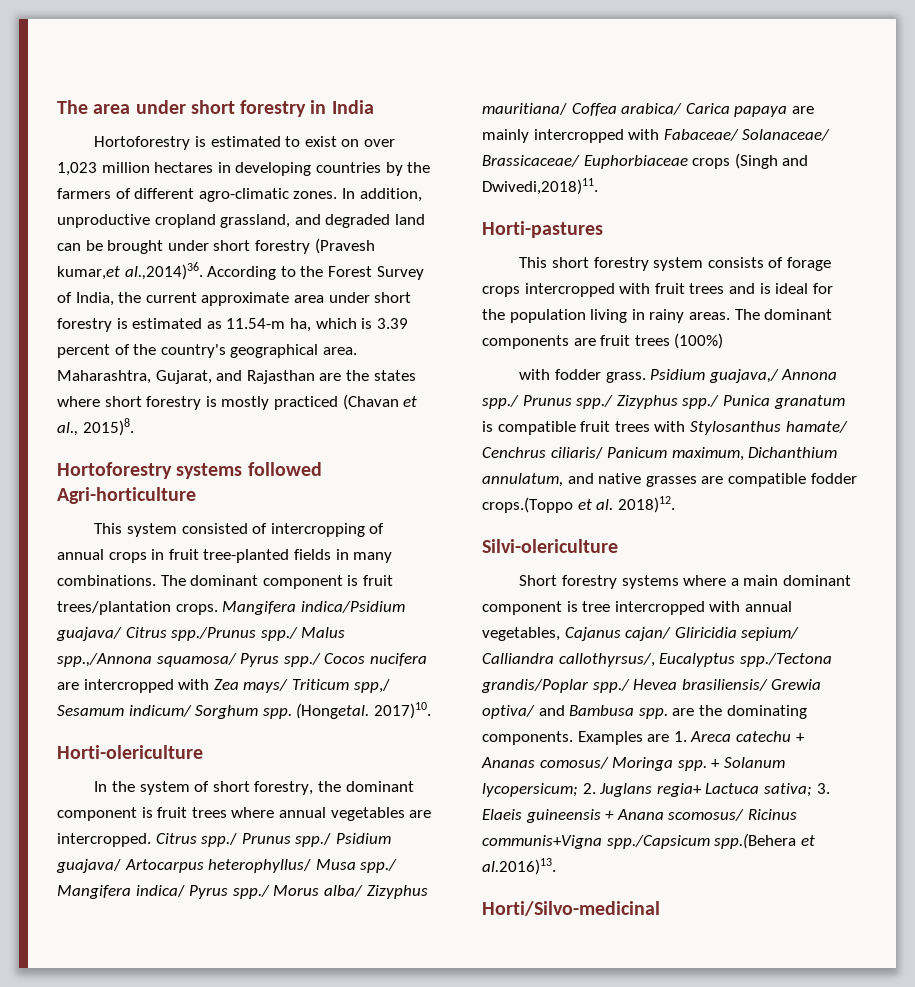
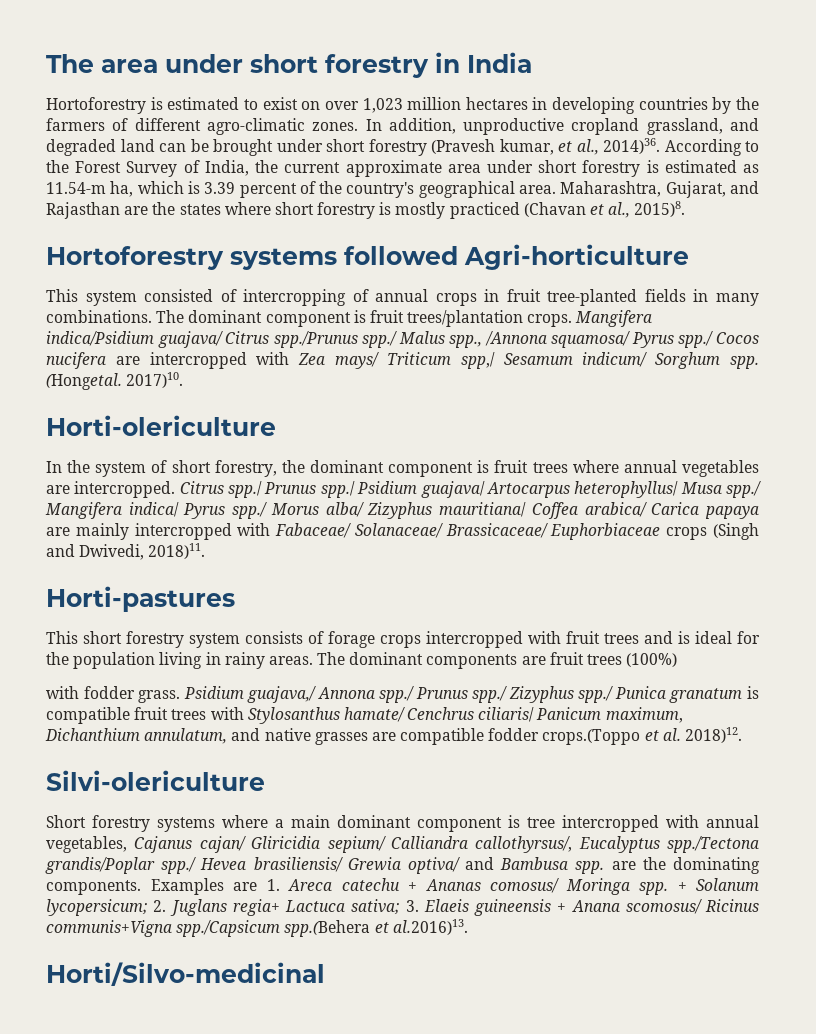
[57,262,203,280] kumar,et al.,2014)36. -> [499,138,660,155] kumar, et al., 2014)36.
[57,653,152,667] spp.,/Annona -> [449,331,547,348] spp., /Annona
[482,178,598,195] Dwivedi,2018)11. -> [79,543,206,560] Dwivedi, 2018)11.

